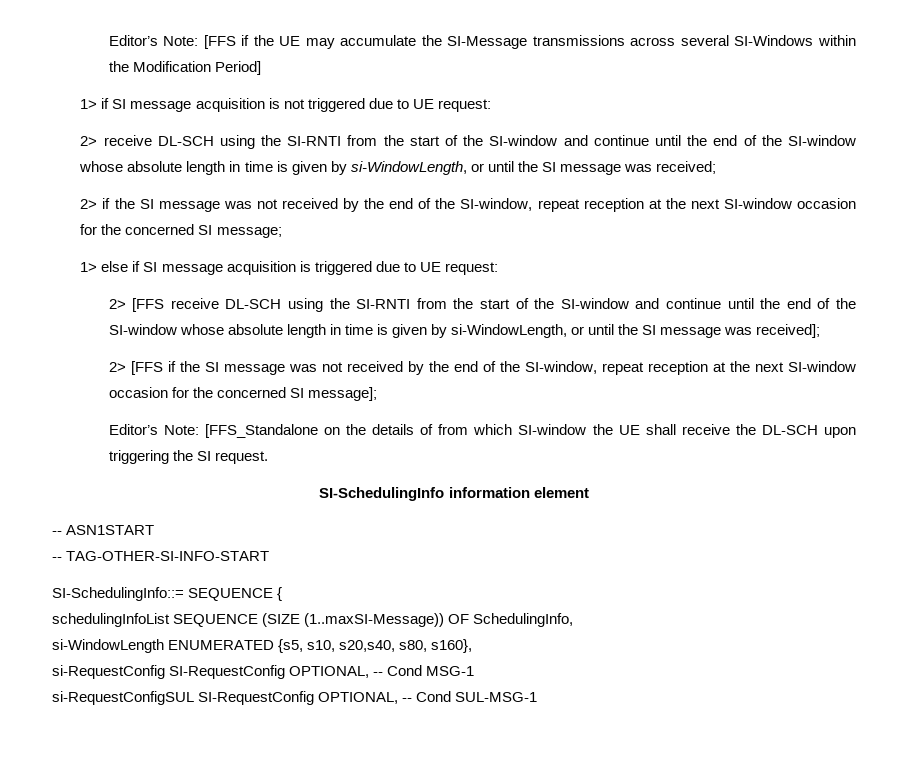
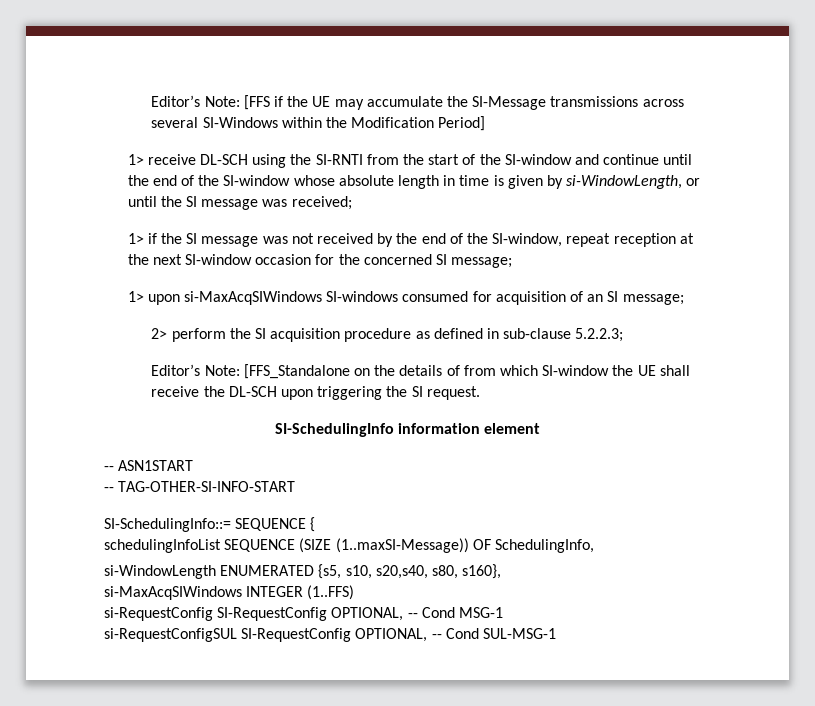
[101,98,491,112] [80,136,98,146] if SI message acquisition is not triggered due to UE request: // 2> -> (144, 159) none
[80,199,98,209] 2> -> [127,233,144,244] 1>
[101,261,498,275] [108,298,856,312] [108,324,821,338] [108,361,856,375] [108,387,377,401] else if SI message acquisition is triggered due to UE request: // 2> [FFS receive DL-SCH using the SI-RNTI from the start of the SI-window and continue until the end of the SI-window whose absolute length in time is given by si-WindowLength, or until the SI message was received]; // 2> [FFS if the SI message was not received by the end of the SI-window, repeat reception at the next SI-window occasion for the concerned SI message]; -> [147,291,684,305] [151,328,624,342] upon si-MaxAcqSIWindows SI-windows consumed for acquisition of an SI message; // 2> perform the SI acquisition procedure as defined in sub-clause 5.2.2.3;
(473, 646) none -> [104,585,355,600] // si-MaxAcqSIWindows INTEGER (1..FFS)

